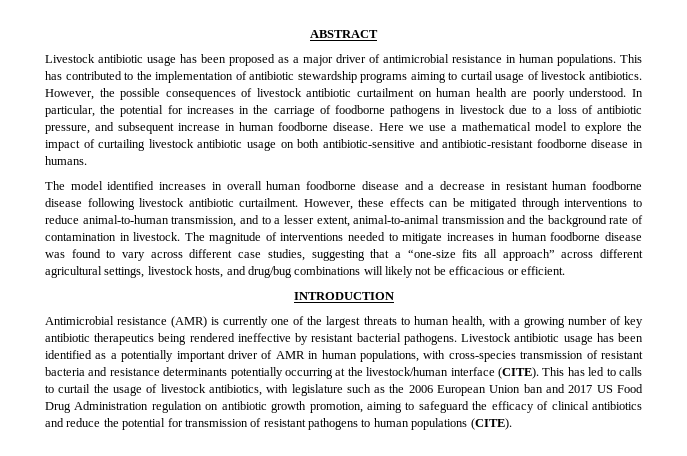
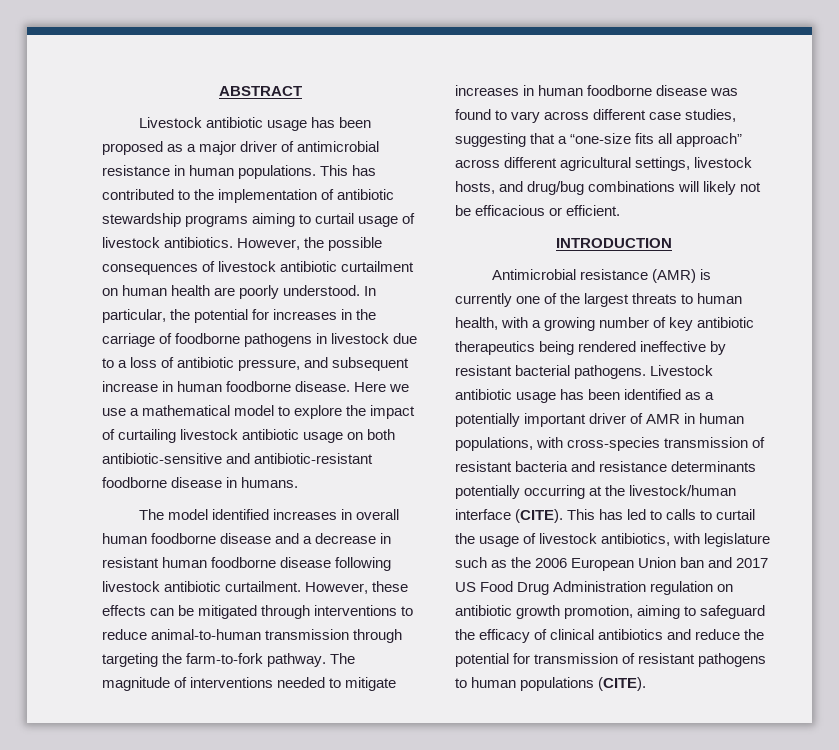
[171,215,643,227] [45,232,181,241] transmission, and to a lesser extent, animal-to-animal transmission and the background rate of contamination in livestock. -> [265,629,403,643] [102,653,327,667] transmission through targeting the farm-to-fork pathway.

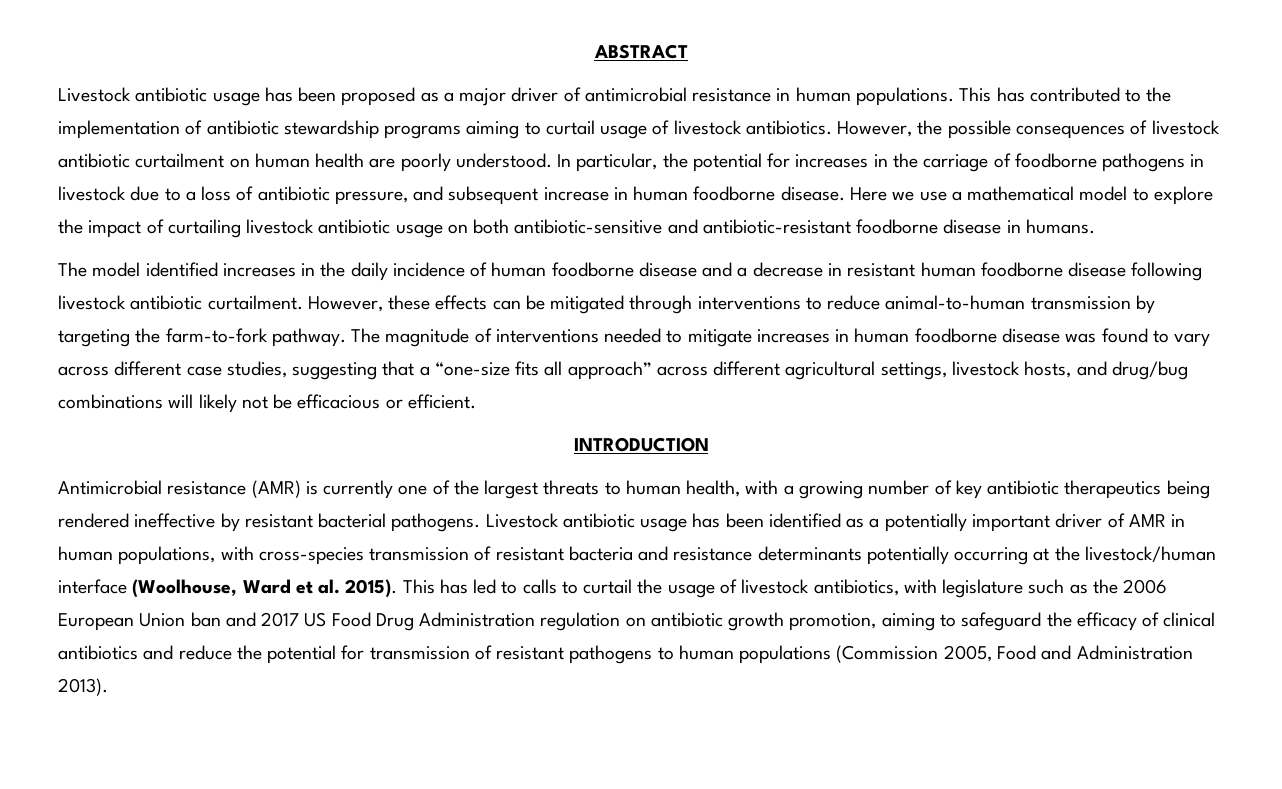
[356,509,400,520] overall -> [320,262,488,281] the daily incidence of
[353,629,403,643] through -> [1135,295,1155,314] by
[515,509,564,523] (CITE). -> [132,579,398,598] (Woolhouse, Ward et al. 2015).
[598,677,647,691] (CITE). -> [836,645,1193,663] [58,678,108,696] (Commission 2005, Food and Administration 2013).

